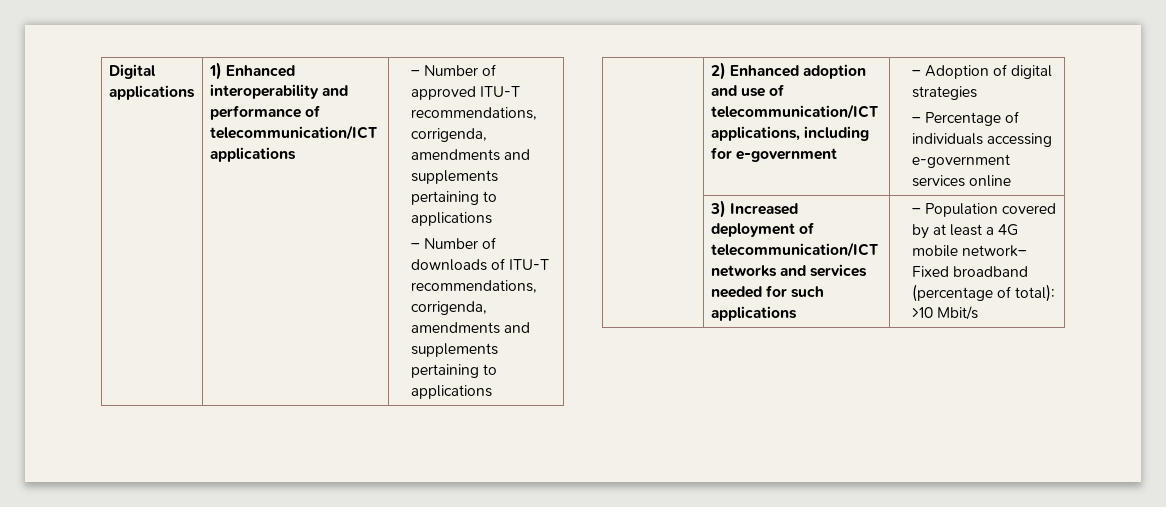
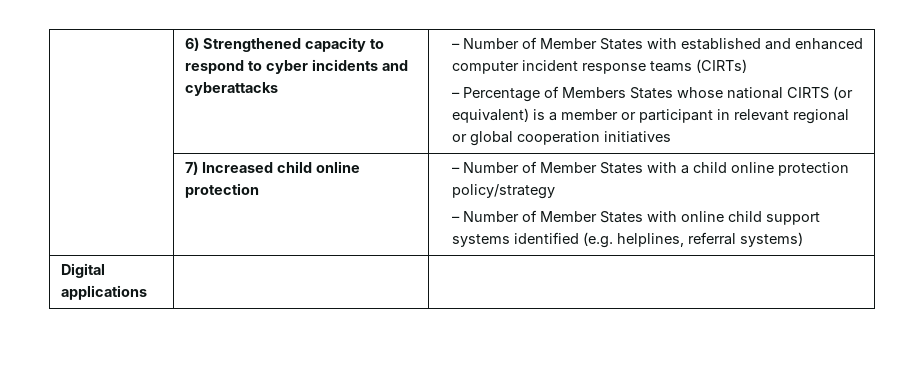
[108,64,156,79] [108,85,195,100] [208,62,295,80] [209,84,348,99] [209,105,320,120] [209,125,377,140] [209,147,296,162] [410,64,497,76] [410,86,520,100] [410,107,537,120] [410,128,487,142] [410,149,530,161] [410,170,498,184] [410,191,497,205] [410,212,492,226] [410,237,497,249] [410,258,550,271] [410,280,537,293] [410,301,487,315] [410,322,530,334] [410,343,498,357] [410,364,497,378] [410,385,492,399] [710,62,866,80] [710,84,784,97] [710,104,878,119] [710,126,869,141] [710,147,837,162] [911,64,1053,79] [911,86,977,100] [911,111,1020,126] [911,133,1052,147] [911,154,1010,168] [911,175,1011,187] [709,200,798,218] [710,222,814,237] [710,242,878,257] [710,264,867,277] [710,285,824,298] [710,306,797,321] [911,203,1057,217] [911,224,1019,239] [911,245,1027,257] [911,266,1028,277] [911,284,1056,302] [911,306,978,320] Digital applications | 1) Enhanced interoperability and performance of telecommunication/ICT applications | – Number of approved ITU-T recommendations, corrigenda, amendments and supplements pertaining to applications // – Number of downloads of ITU-T recommendations, corrigenda, amendments and supplements pertaining to applications // | 2) Enhanced adoption and use of telecommunication/ICT applications, including for e-government | – Adoption of digital strategies // – Percentage of individuals accessing e-government services online // | 3) Increased deployment of telecommunication/ICT networks and services needed for such applications | – Population covered by at least a 4G mobile network– Fixed broadband (percentage of total): >10 Mbit/s -> [184,37,384,52] [184,59,408,74] [184,82,278,96] [451,37,863,50] [451,59,747,74] [451,86,853,102] [451,108,849,124] [451,131,671,146] [184,161,360,175] [184,183,259,198] [451,161,849,176] [451,184,555,199] [451,210,820,225] [451,232,803,248] [60,263,105,278] [60,285,147,300] | 6) Strengthened capacity to respond to cyber incidents and cyberattacks | – Number of Member States with established and enhanced computer incident response teams (CIRTs) // – Percentage of Members States whose national CIRTS (or equivalent) is a member or participant in relevant regional or global cooperation initiatives // | 7) Increased child online protection | – Number of Member States with a child online protection policy/strategy // – Number of Member States with online child support systems identified (e.g. helplines, referral systems) // Digital applications | |

